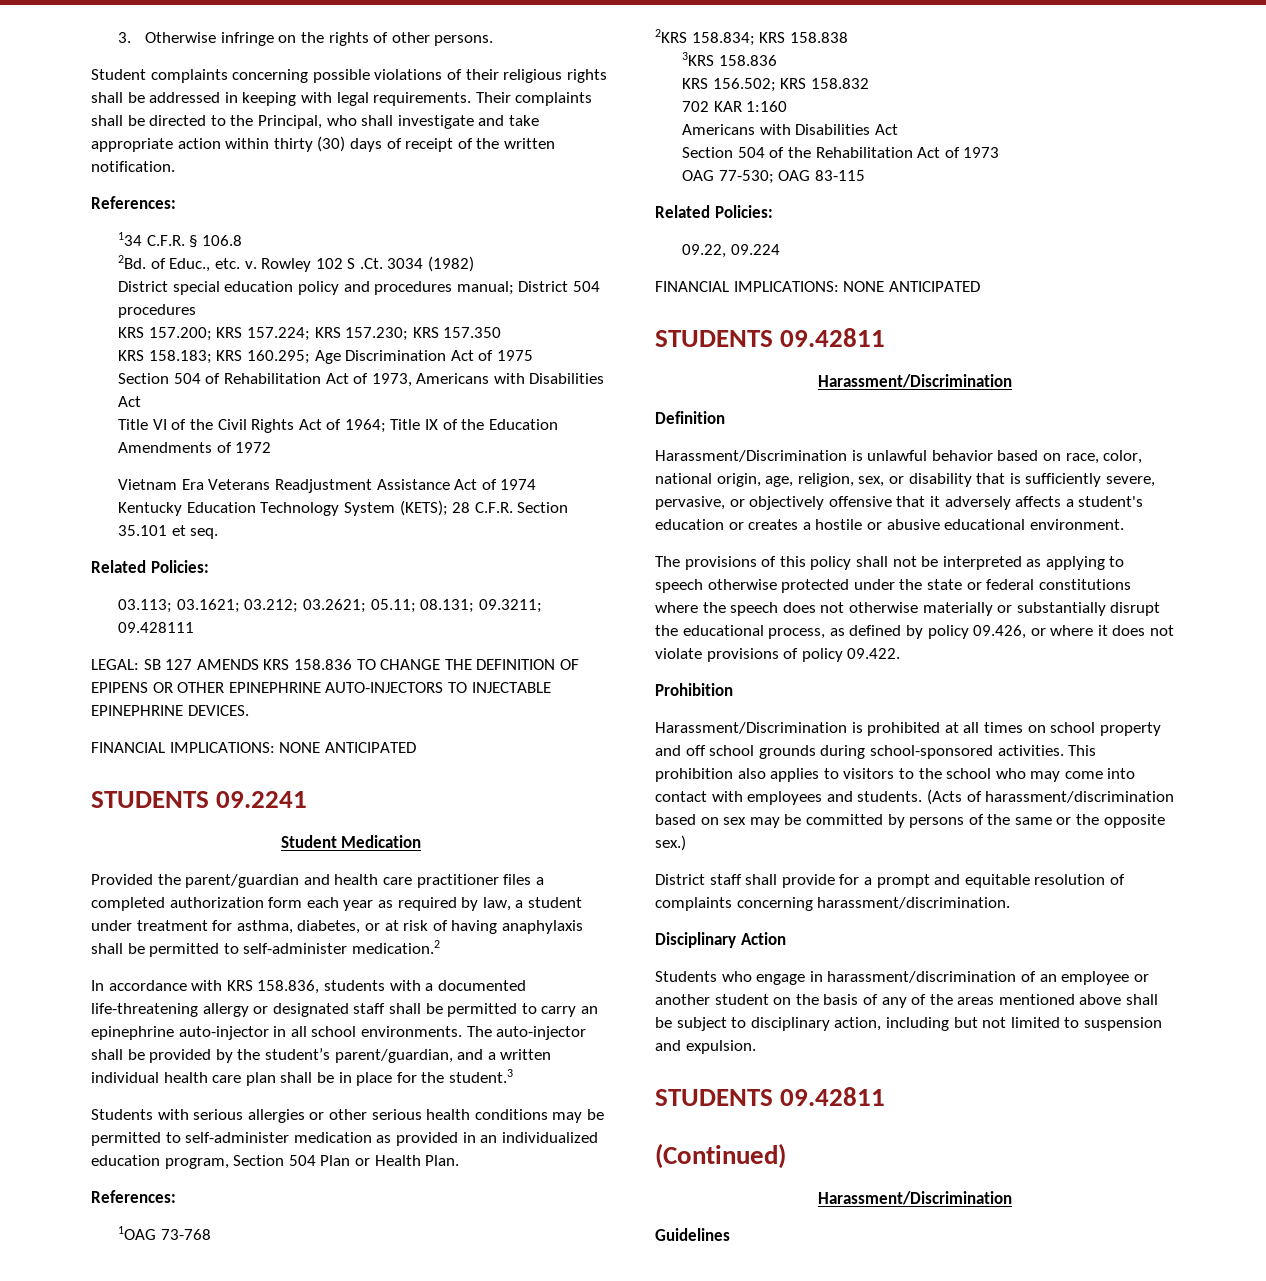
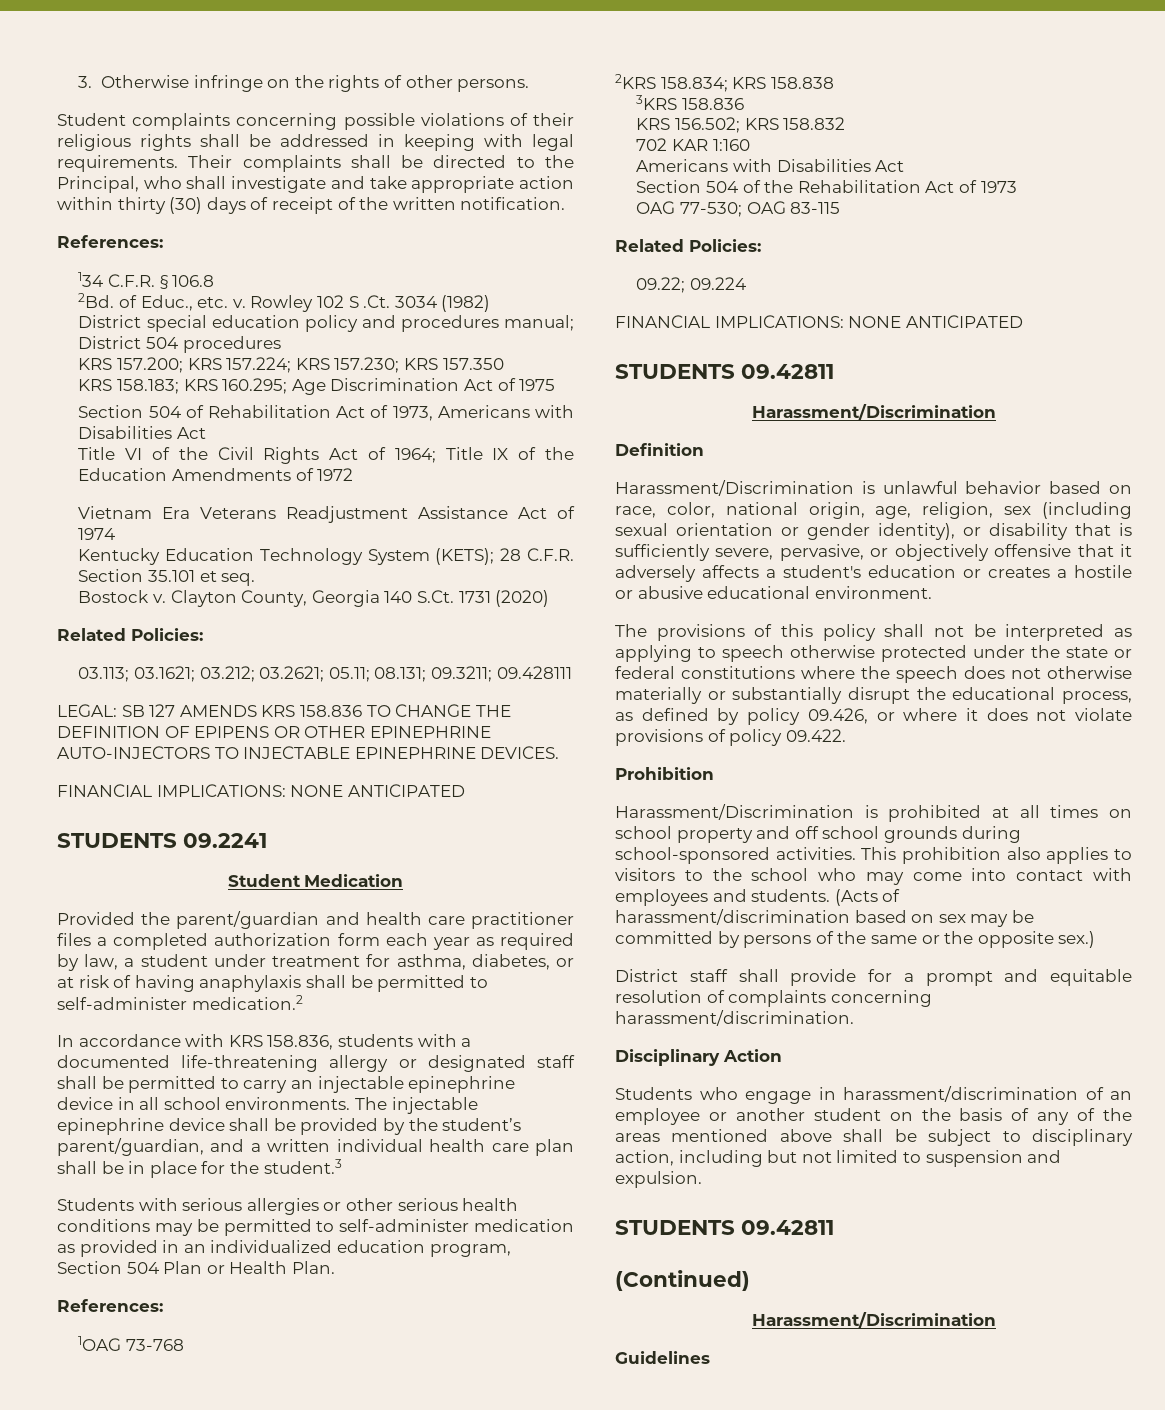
(219, 533) none -> [78,590,550,607] // Bostock v. Clayton County, Georgia 140 S.Ct. 1731 (2020)
[91,1026,269,1040] epinephrine auto-injector -> [317,1076,516,1093] [57,1097,113,1110] injectable epinephrine device
[496,1026,587,1040] auto-injector -> [391,1097,478,1114] [57,1118,225,1135] injectable epinephrine device
[682,244,727,258] 09.22, -> [636,277,686,293] 09.22;
[858,476,885,487] sex, -> [1004,502,1132,519] [615,523,955,540] sex (including sexual orientation or gender identity),

